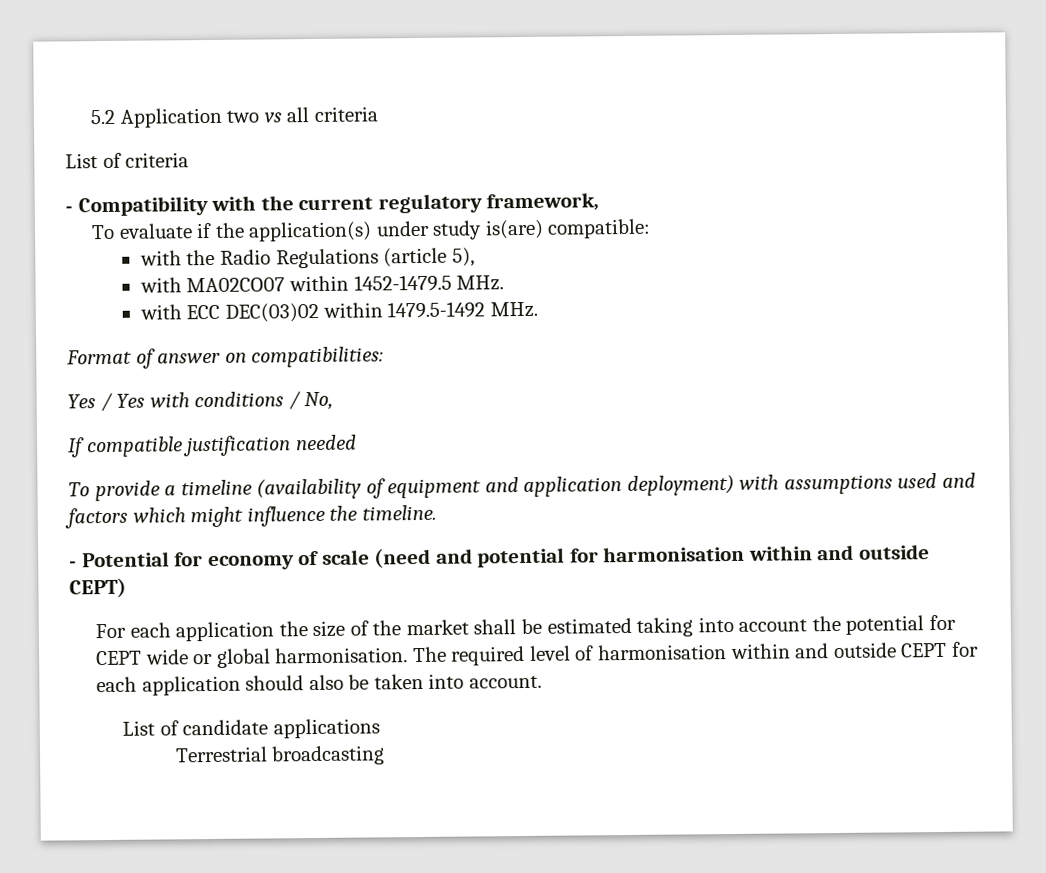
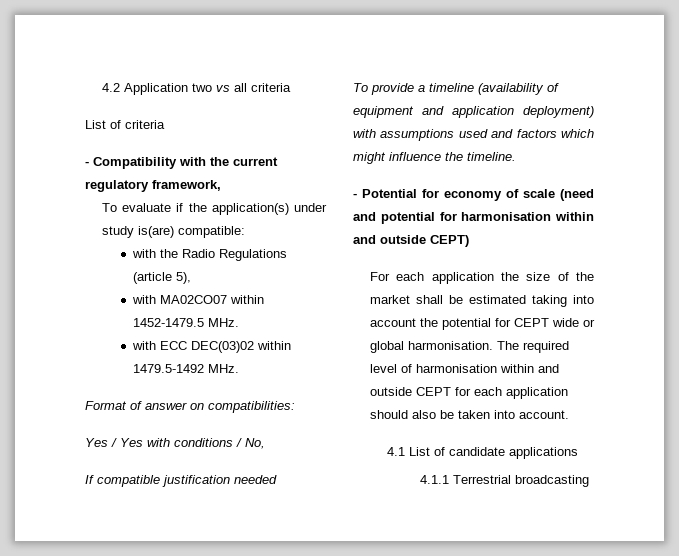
[90,109,116,125] 5.2 -> [101,83,120,92] 4.2
(542, 682) none -> [386,447,405,456] 4.1
(380, 728) none -> [420,475,450,484] 4.1.1

